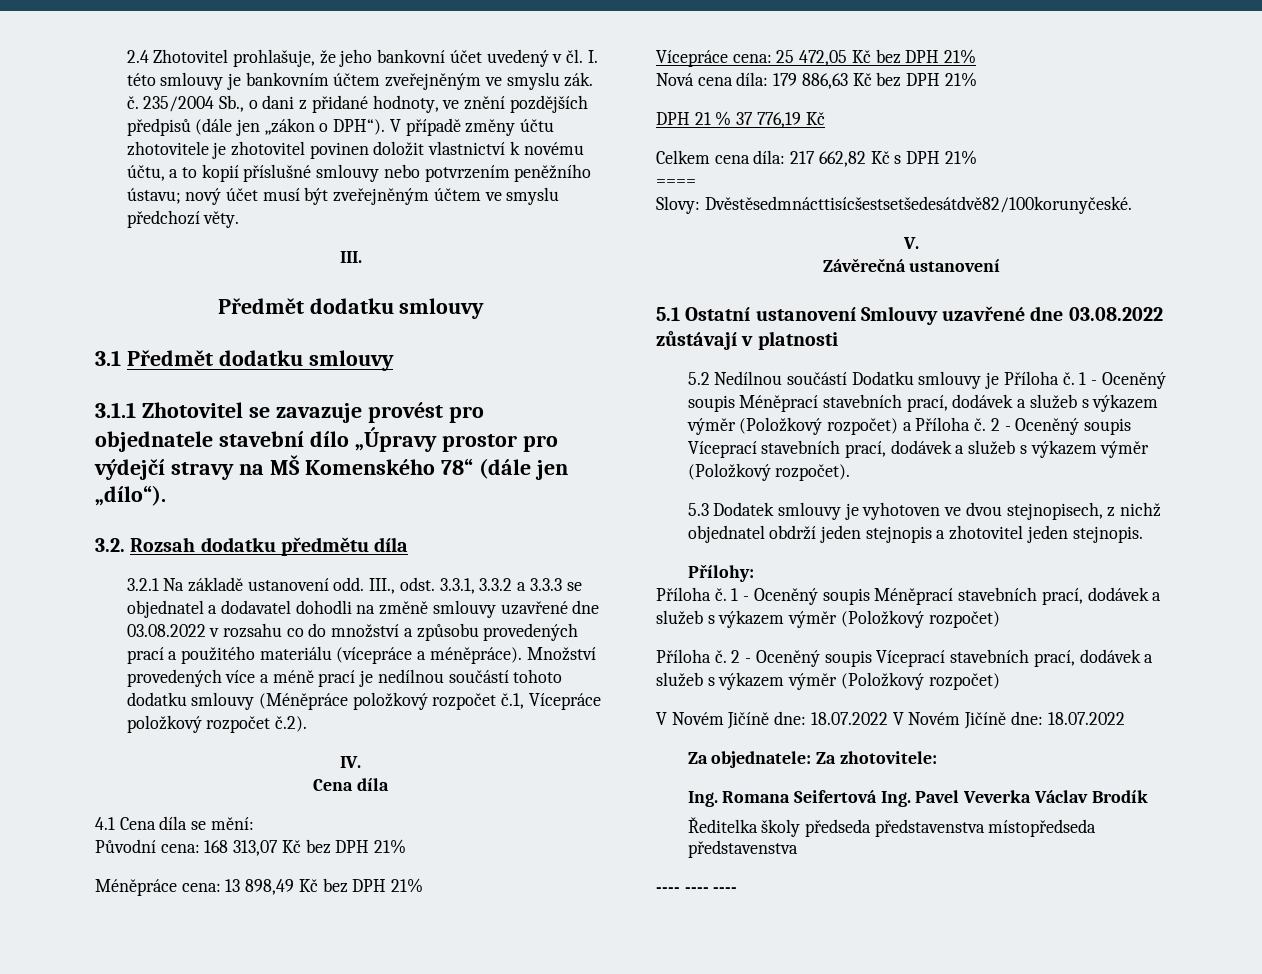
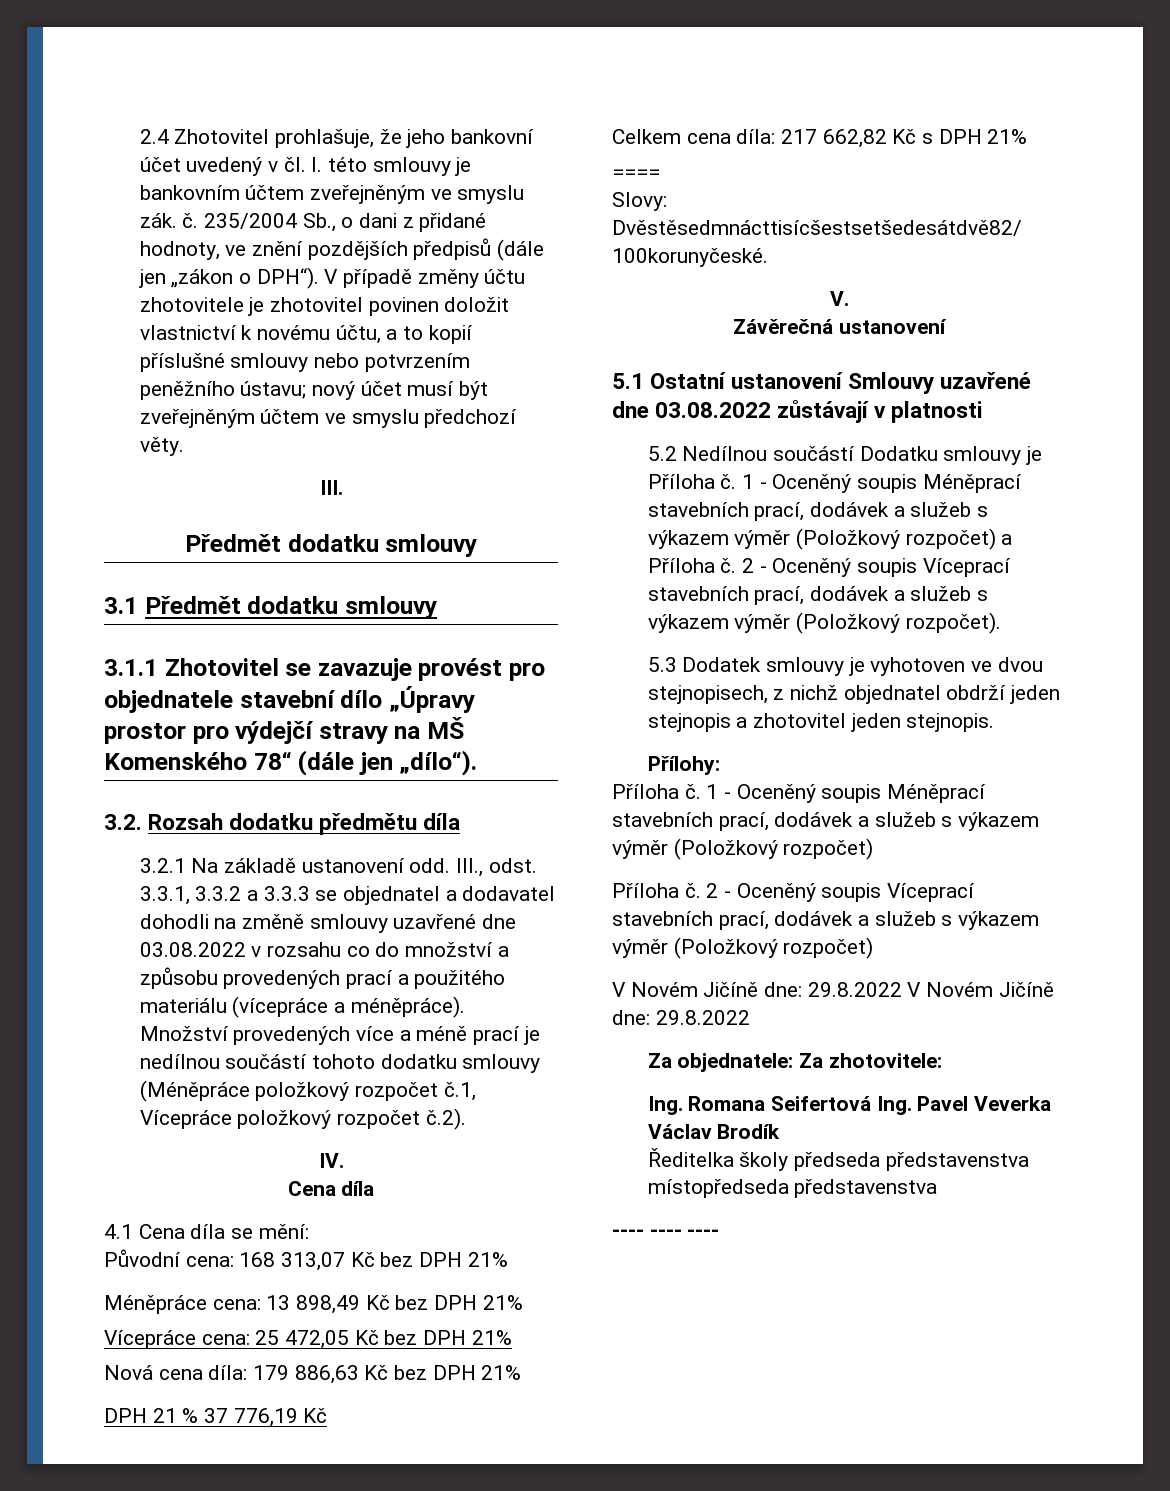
[810,711,1125,729] 18.07.2022 V Novém Jičíně dne: 18.07.2022 -> [807,982,1054,997] [612,1010,750,1025] 29.8.2022 V Novém Jičíně dne: 29.8.2022

